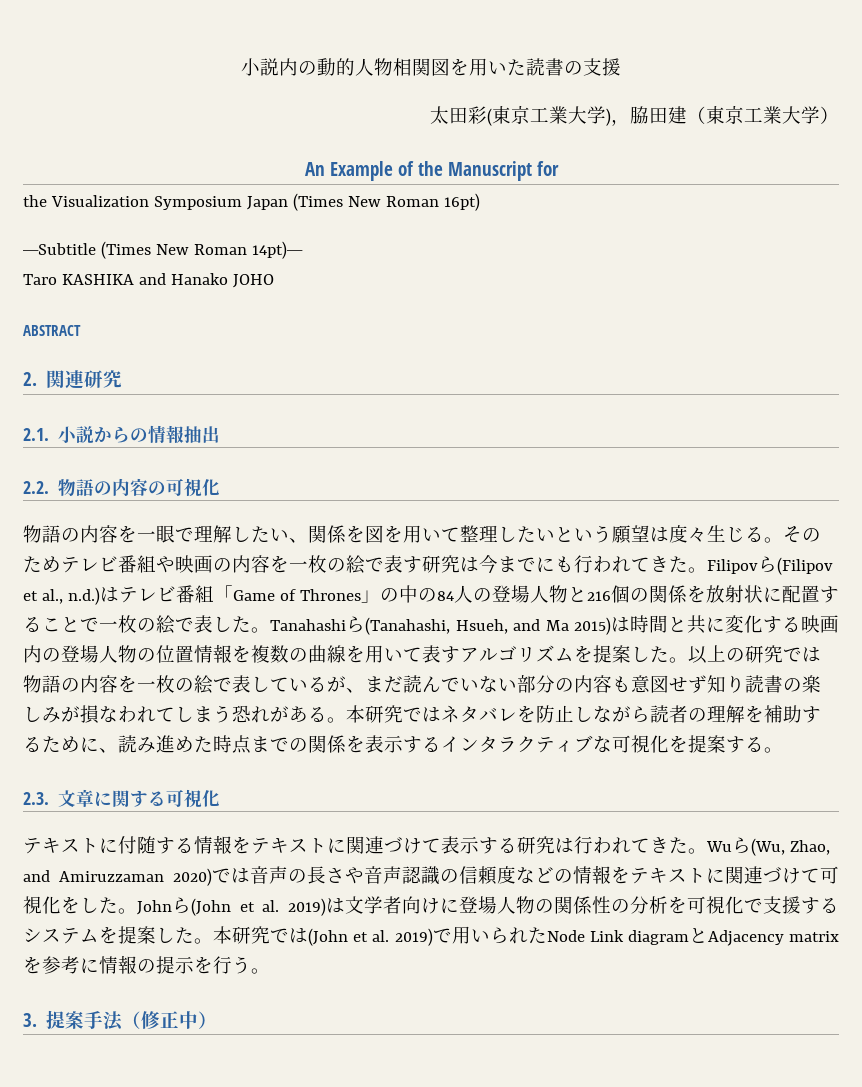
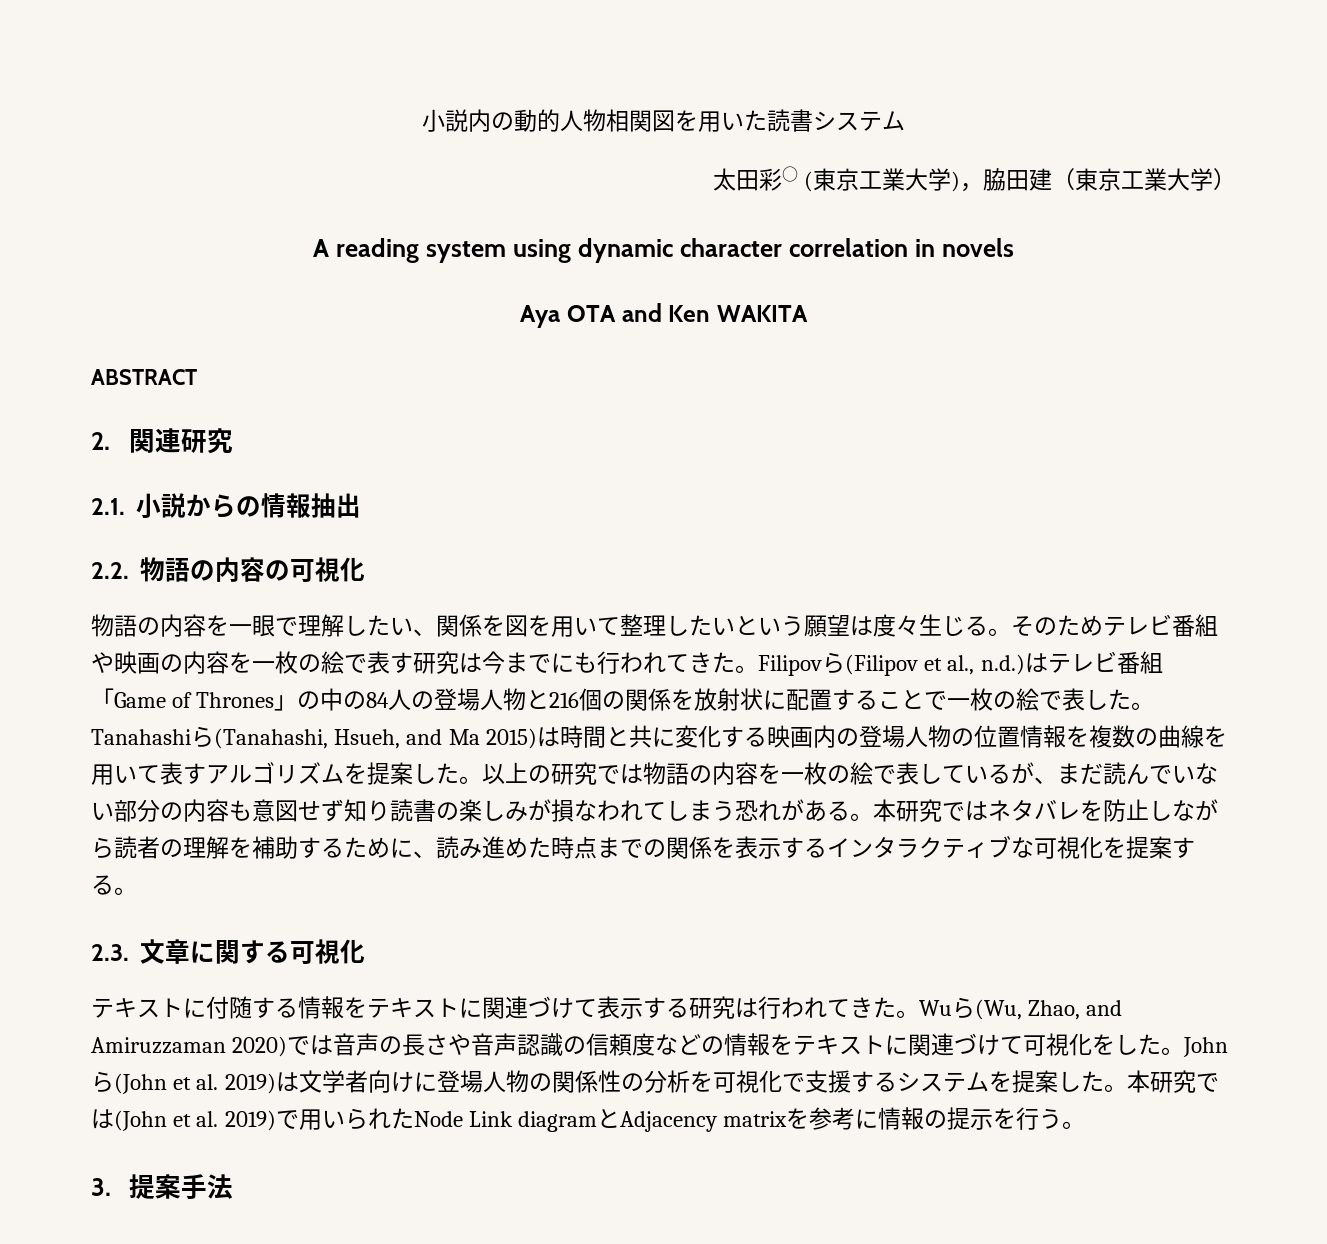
[564,58,621,76] の支援 -> [813,111,905,131] システム
(487, 115) none -> [781,166,798,182] ○
[304,161,559,181] [23,193,480,211] [23,241,303,259] [23,273,274,288] An Example of the Manuscript for // the Visualization Symposium Japan (Times New Roman 16pt) // ―Subtitle (Times New Roman 14pt)― // Taro KASHIKA and Hanako JOHO -> [313,238,1014,263] [520,303,808,328] A reading system using dynamic character correlation in novels // Aya OTA and Ken WAKITA
[122,1011,218,1029] （修正中） -> (234, 1186) none

